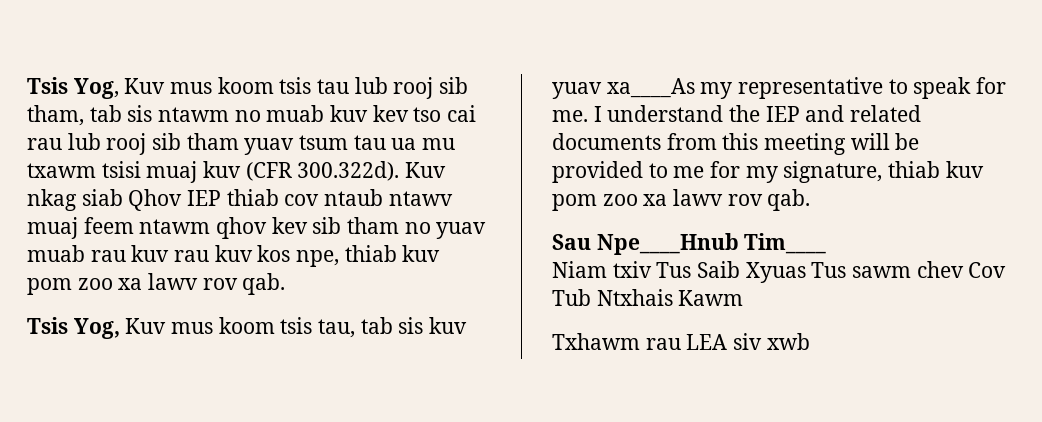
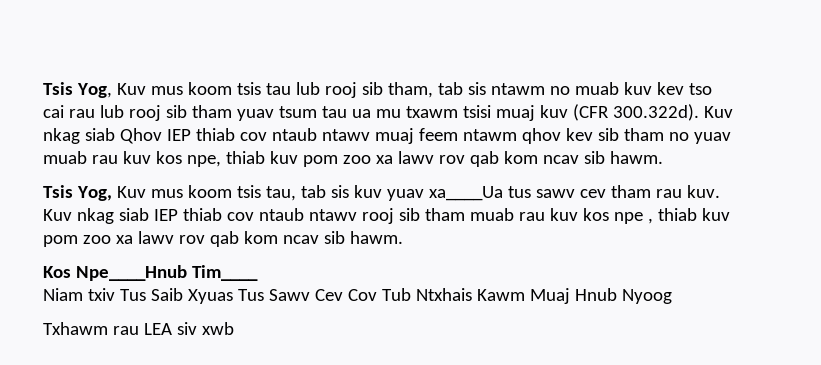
[174,245,253,262] rau kuv -> (151, 157) none
[242,273,286,295] qab. -> [469,151,663,167] qab kom ncav sib hawm.
[606,77,1007,99] [552,105,922,122] [552,133,920,155] [552,161,984,183] [552,189,811,211] [552,234,591,250] xa____As my representative to speak for me. I understand the IEP and related documents from this meeting will be provided to me for my signature, thiab kuv pom zoo xa lawv rov qab. // Sau -> [428,185,720,201] [43,208,730,224] [43,231,403,247] [43,266,71,278] xa____Ua tus sawv cev tham rau kuv. Kuv nkag siab IEP thiab cov ntaub ntawv rooj sib tham muab rau kuv kos npe , thiab kuv pom zoo xa lawv rov qab kom ncav sib hawm. // Kos
[852,261,964,278] sawm chev -> [268,289,343,301] Sawv Cev
(744, 298) none -> [529,288,672,304] Muaj Hnub Nyoog

